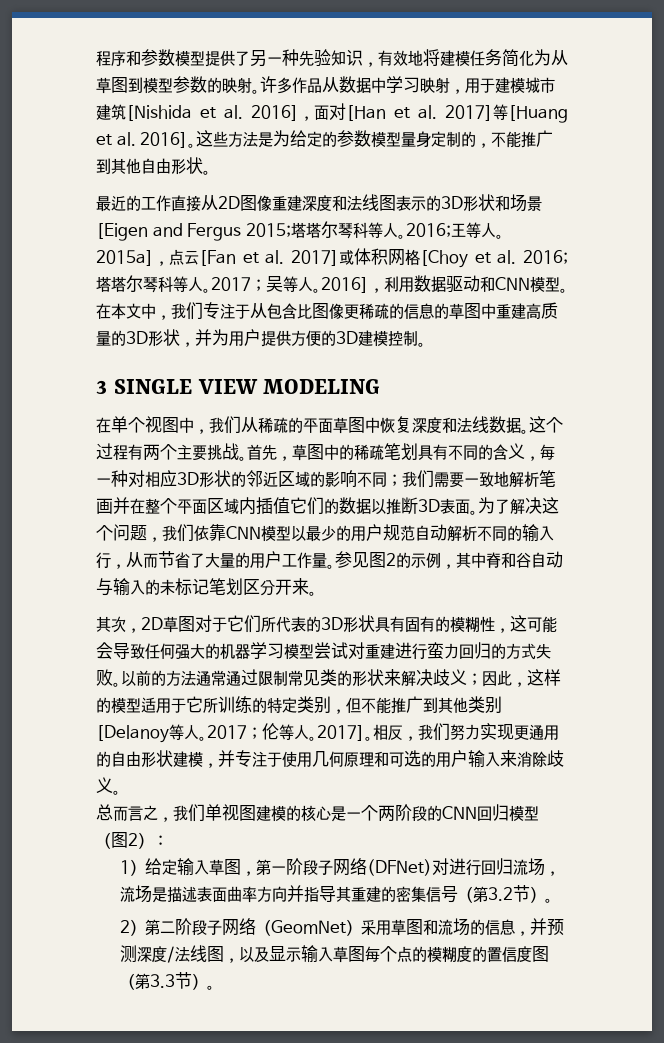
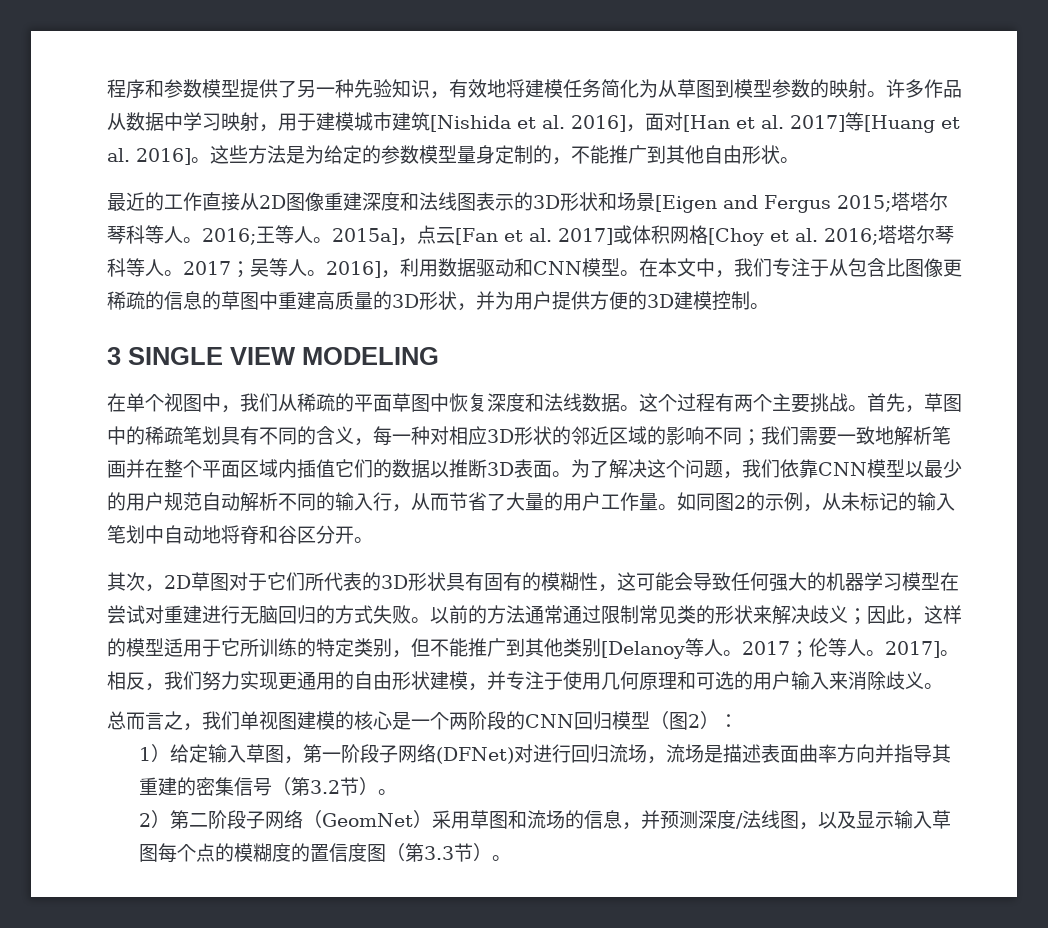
[335,551,369,568] 参见 -> [677,492,715,511] 如同
[456,551,563,568] [96,578,309,596] 其中脊和谷自动与输入的未标记笔划区分开来 -> [822,492,955,511] [107,525,354,544] 从未标记的输入笔划中自动地将脊和谷区分开
(314, 651) none -> [940,572,959,591] 在
[427,642,459,660] 蛮力 -> [240,605,278,624] 无脑

